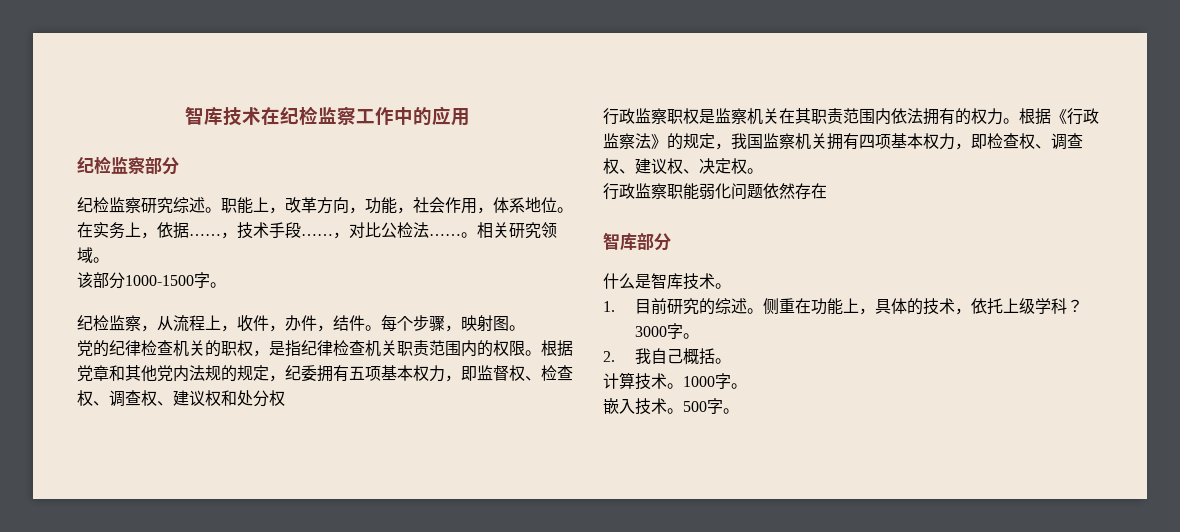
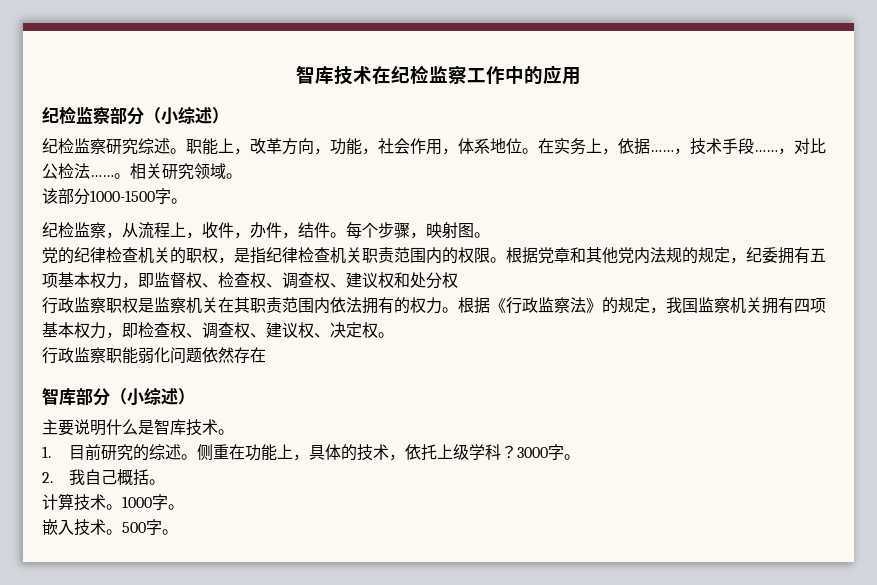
(179, 166) none -> [144,106,229,125] （小综述）
(671, 242) // -> [110,387,195,406] [42,419,106,436] （小综述） // 主要说明

